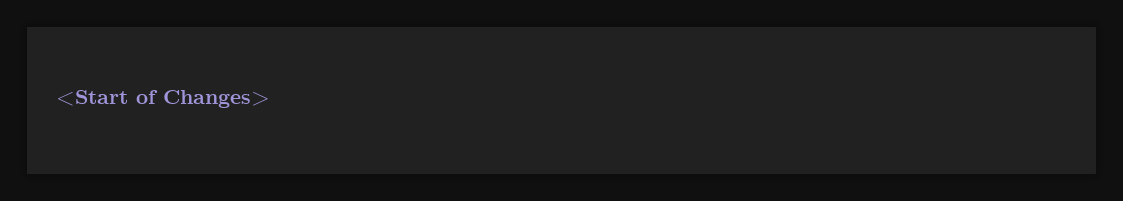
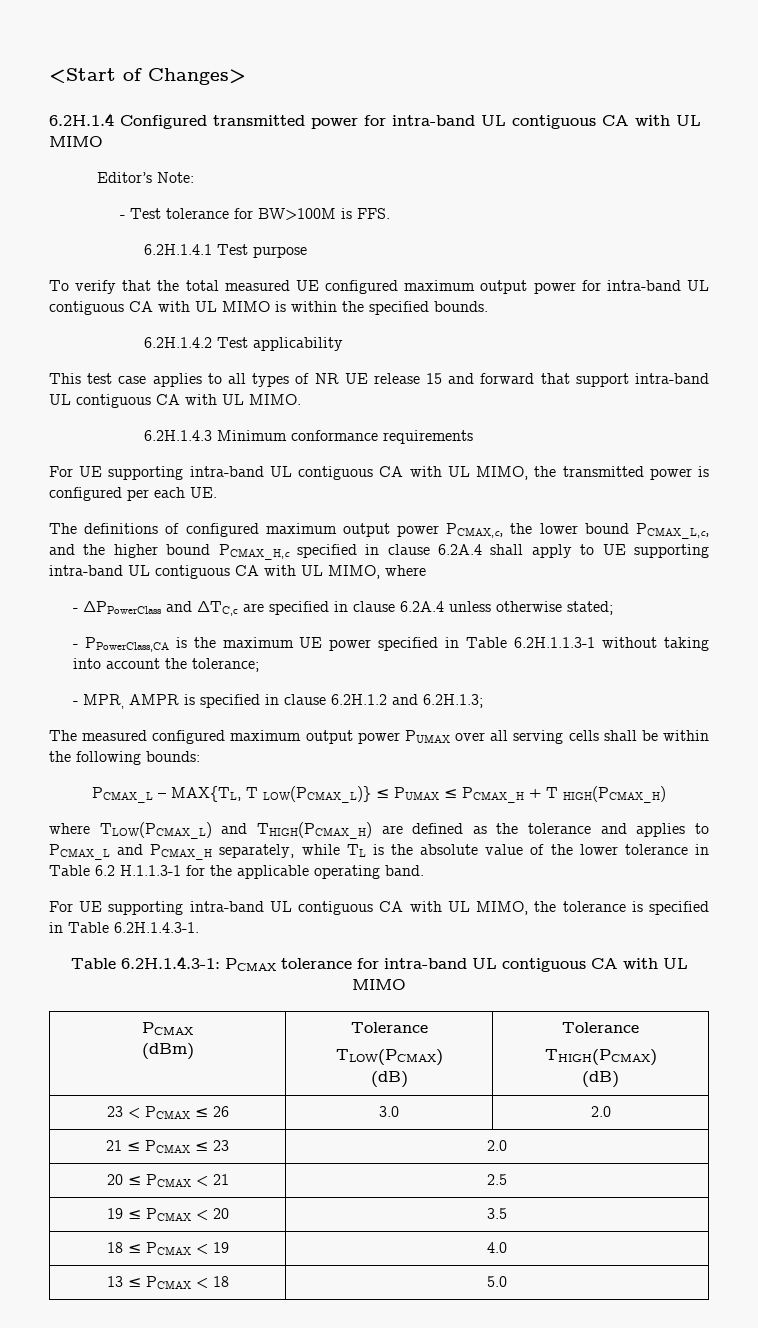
(270, 99) none -> [49,113,701,129] [49,136,103,147] [96,172,194,183] [120,208,391,221] [144,244,308,258] [49,280,709,294] [49,301,488,315] [144,337,344,351] [49,373,709,387] [49,394,301,408] [144,430,474,444] [49,466,710,480] [49,487,217,501] [49,523,709,539] [49,544,709,560] [49,565,426,579] [72,601,613,616] [72,637,709,652] [72,658,259,672] [72,694,483,709] [49,730,709,744] [49,751,200,765] [92,786,666,803] [49,822,709,839] [49,844,709,860] [49,865,424,879] [49,901,710,915] [49,922,199,933] [70,956,688,972] [352,979,406,990] [142,1022,193,1035] [141,1043,194,1060] [350,1022,428,1033] [335,1049,443,1066] [370,1071,408,1088] [562,1022,639,1033] [544,1049,657,1066] [582,1071,619,1088] [106,1106,229,1119] [379,1106,399,1117] [590,1106,611,1117] [106,1140,229,1153] [487,1140,507,1151] [106,1174,229,1187] [487,1174,507,1185] [106,1208,229,1221] [487,1208,507,1219] [106,1242,229,1255] [487,1242,507,1253] [106,1276,229,1289] [487,1276,507,1287] // 6.2H.1.4 Configured transmitted power for intra-band UL contiguous CA with UL MIMO // Editor’s Note: // - Test tolerance for BW>100M is FFS. // 6.2H.1.4.1 Test purpose // To verify that the total measured UE configured maximum output power for intra-band UL contiguous CA with UL MIMO is within the specified bounds. // 6.2H.1.4.2 Test applicability // This test case applies to all types of NR UE release 15 and forward that support intra-band UL contiguous CA with UL MIMO. // 6.2H.1.4.3 Minimum conformance requirements // For UE supporting intra-band UL contiguous CA with UL MIMO, the transmitted power is configured per each UE. // The definitions of configured maximum output power PCMAX,c, the lower bound PCMAX_L,c, and the higher bound PCMAX_H,c specified in clause 6.2A.4 shall apply to UE supporting intra-band UL contiguous CA with UL MIMO, where // - ΔPPowerClass and ∆TC,c are specified in clause 6.2A.4 unless otherwise stated; // - PPowerClass,CA is the maximum UE power specified in Table 6.2H.1.1.3-1 without taking into account the tolerance; // - MPR, AMPR is specified in clause 6.2H.1.2 and 6.2H.1.3; // The measured configured maximum output power PUMAX over all serving cells shall be within the following bounds: // PCMAX_L – MAX{TL, T LOW(PCMAX_L)} ≤ PUMAX ≤ PCMAX_H + T HIGH(PCMAX_H) // where TLOW(PCMAX_L) and THIGH(PCMAX_H) are defined as the tolerance and applies to PCMAX_L and PCMAX_H separately, while TL is the absolute value of the lower tolerance in Table 6.2 H.1.1.3-1 for the applicable operating band. // For UE supporting intra-band UL contiguous CA with UL MIMO, the tolerance is specified in Table 6.2H.1.4.3-1. // Table 6.2H.1.4.3-1: PCMAX tolerance for intra-band UL contiguous CA with UL MIMO // PCMAX // (dBm) | Tolerance // TLOW(PCMAX) // (dB) | Tolerance // THIGH(PCMAX) // (dB) // 23 < PCMAX ≤ 26 | 3.0 | 2.0 // 21 ≤ PCMAX ≤ 23 | 2.0 // 20 ≤ PCMAX < 21 | 2.5 // 19 ≤ PCMAX < 20 | 3.5 // 18 ≤ PCMAX < 19 | 4.0 // 13 ≤ PCMAX < 18 | 5.0

